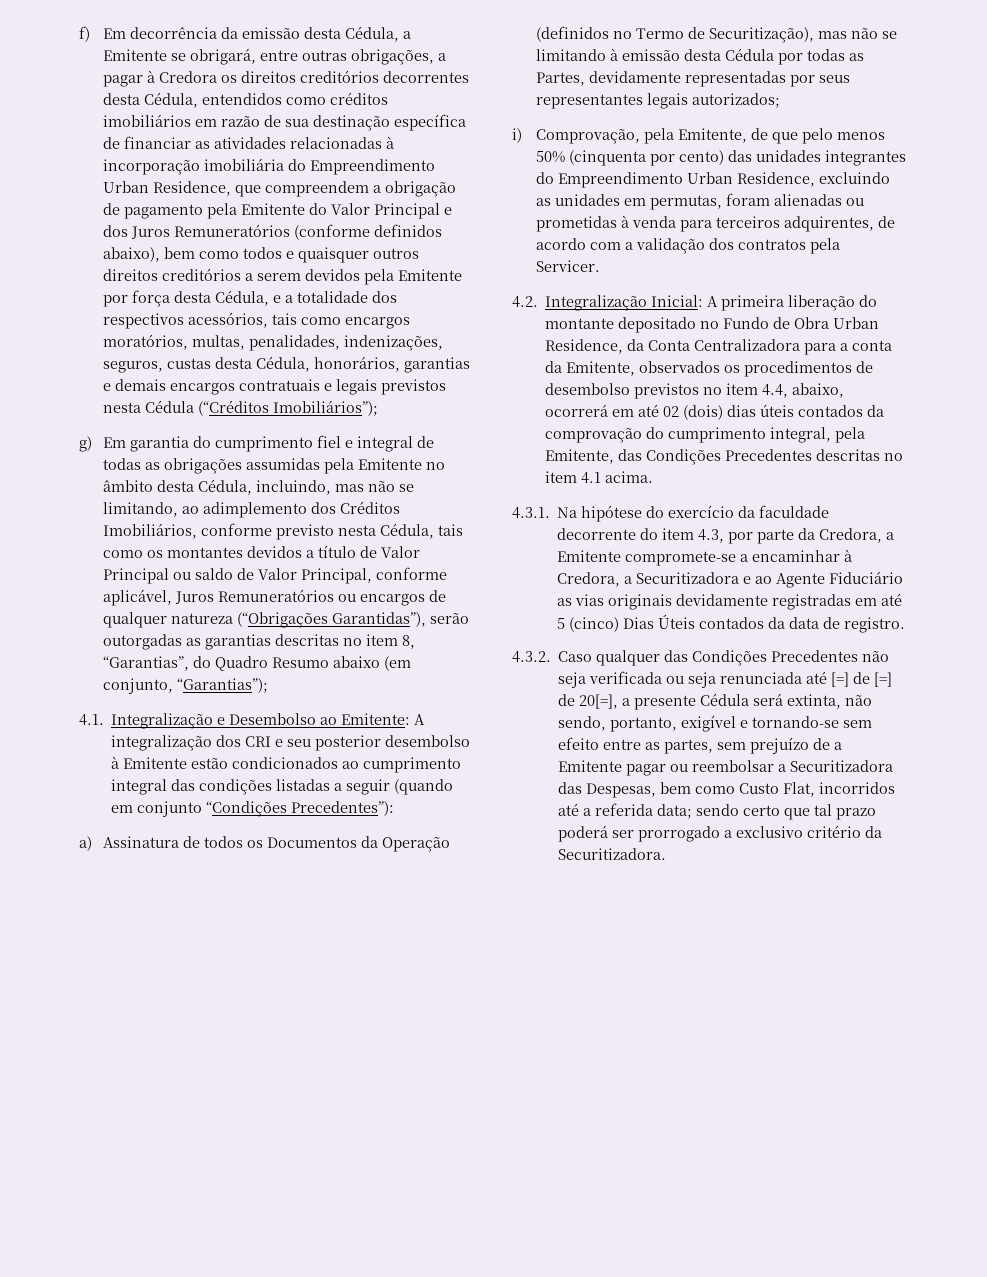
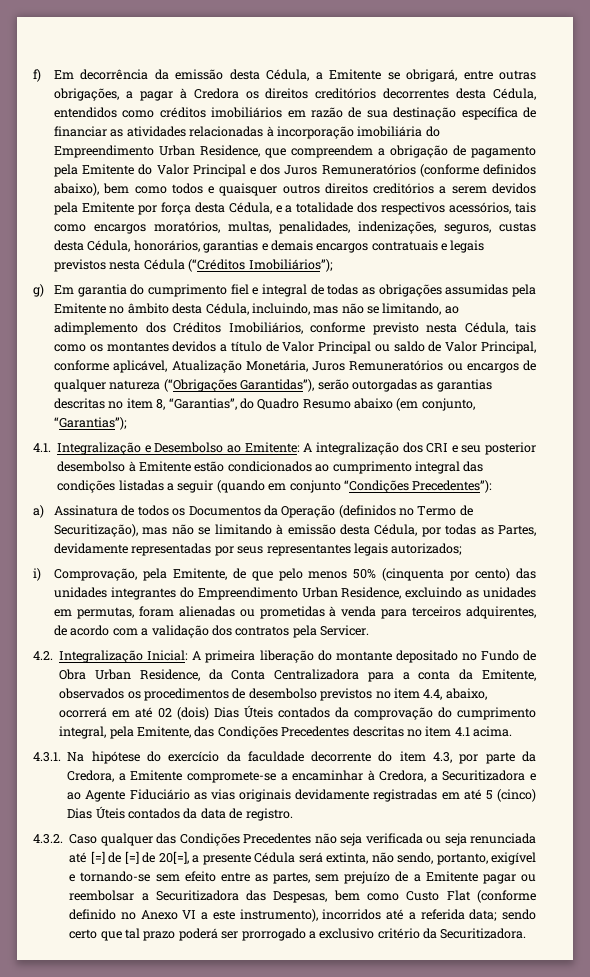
(173, 597) none -> [171,360,308,373] Atualização Monetária,
[725,48,775,61] Cédula -> [374,524,418,536] Cédula,
[727,404,795,417] dias úteis -> [214,705,274,718] Dias Úteis
[783,782,816,797] Flat, -> [446,890,536,903] [69,909,318,922] Flat (conforme definido no Anexo VI a este instrumento),

